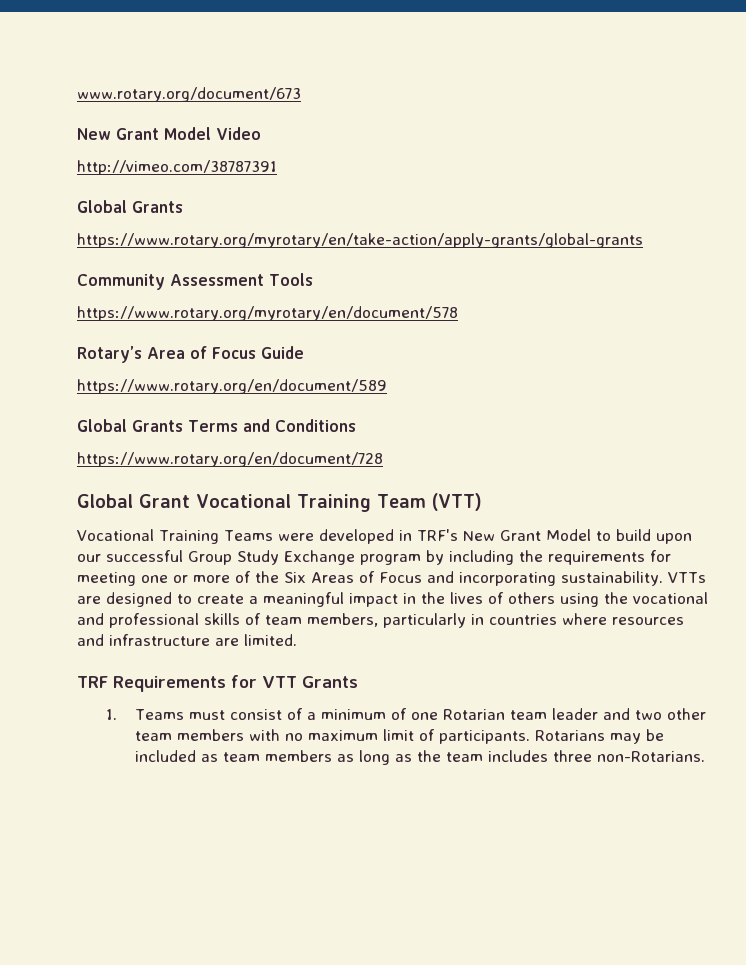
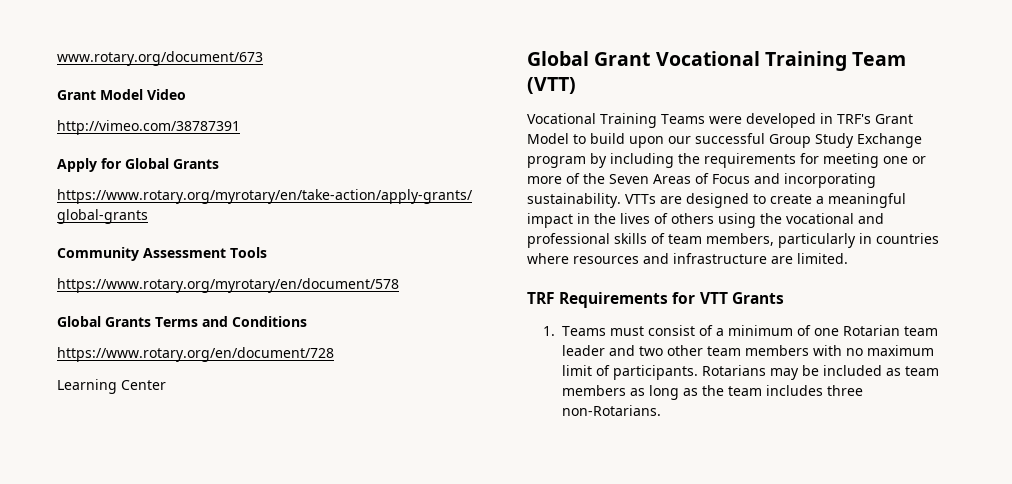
[77,128,111,140] New -> (263, 58) none
(277, 167) none -> [57,158,122,172] Apply for
[77,346,304,363] [77,379,387,394] // Rotary’s Area of Focus Guide // https://www.rotary.org/en/document/589 -> (399, 285) none
(383, 459) none -> [57,379,166,394] // Learning Center
[462,531,495,541] New -> (871, 119) none
[284,572,306,583] Six -> [609,174,649,184] Seven

